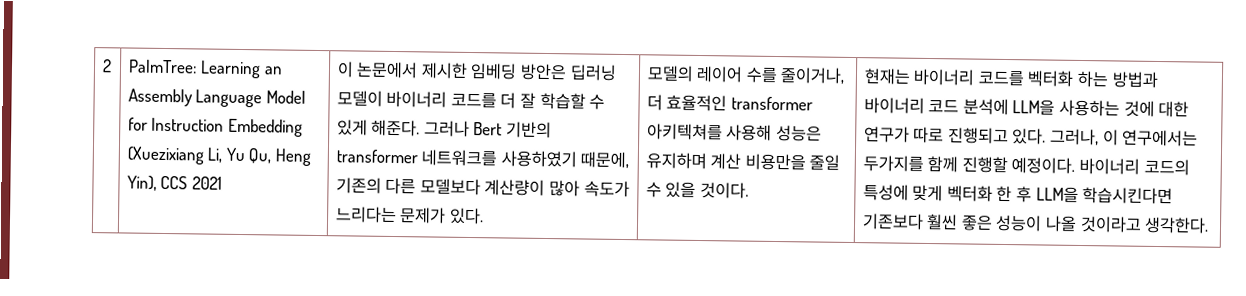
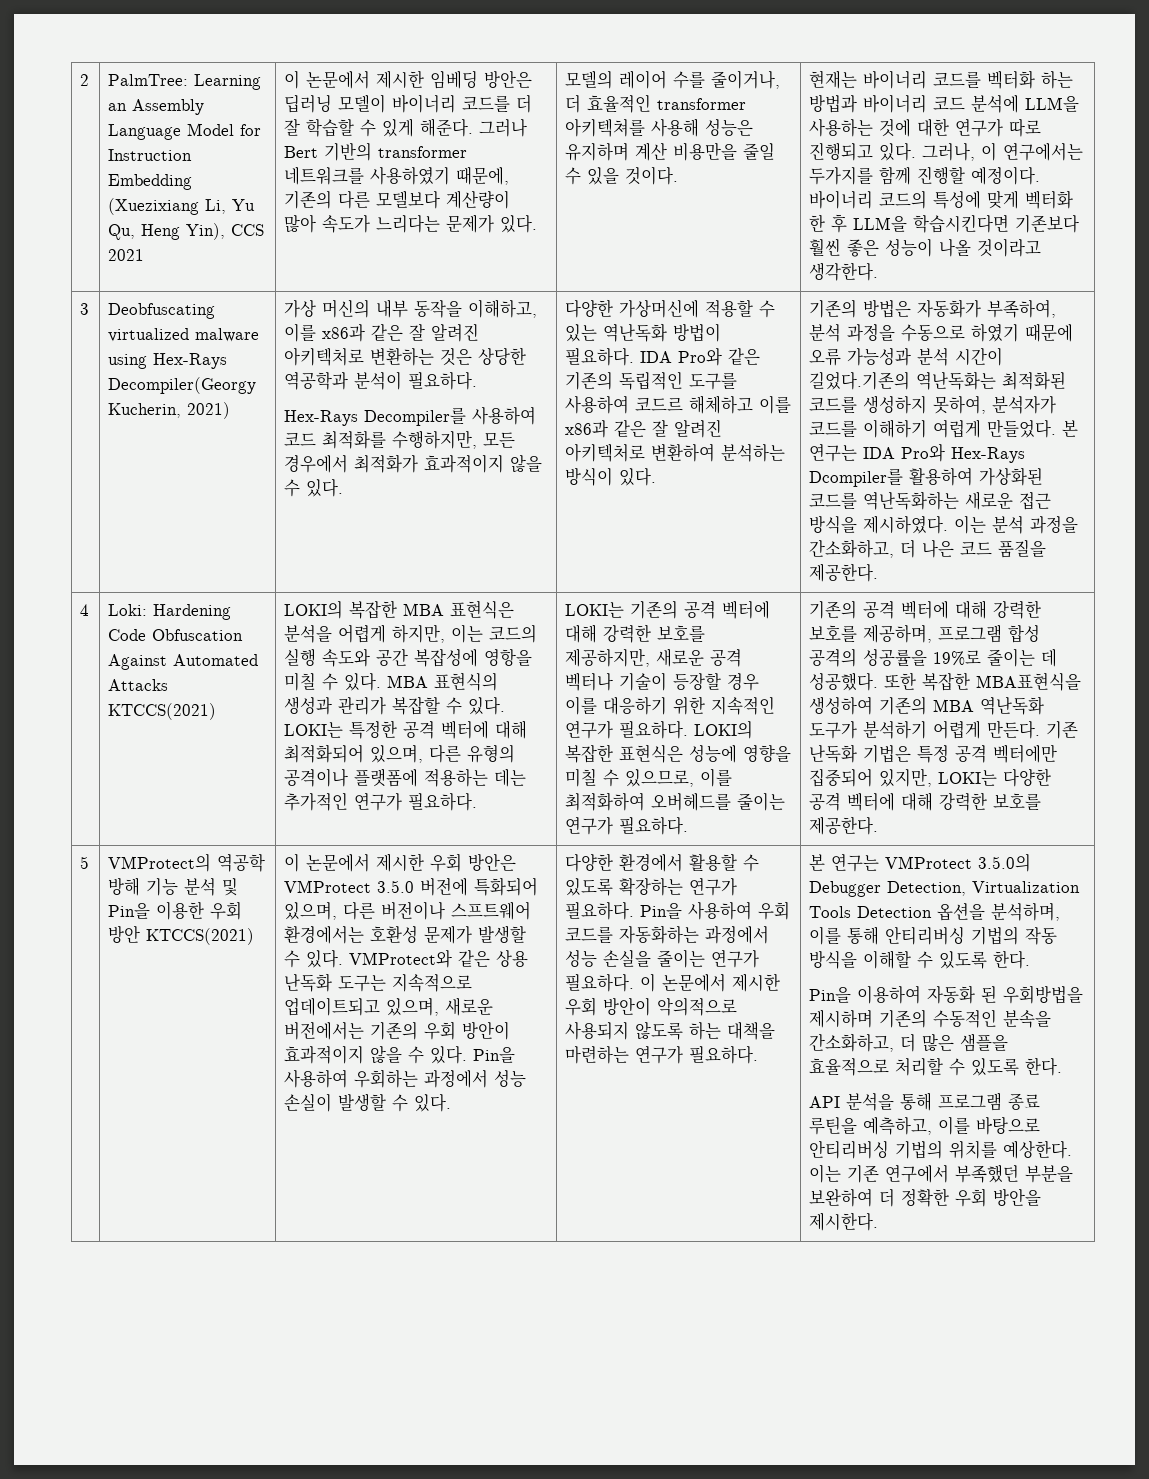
(1210, 225) none -> [80,303,90,315] [108,303,216,319] [108,328,260,342] [108,353,228,369] [108,377,257,394] [108,402,231,419] [284,299,538,318] [284,323,480,342] [284,347,527,366] [284,371,478,390] [284,406,537,426] [284,430,516,449] [284,454,543,473] [284,479,344,497] [565,299,776,318] [565,323,722,342] [565,347,761,366] [565,371,738,390] [565,395,792,414] [565,419,723,438] [565,443,786,462] [565,467,657,486] [809,299,1057,318] [809,323,1074,342] [809,347,1004,366] [809,371,1067,390] [809,395,1057,414] [809,419,1079,438] [809,443,1026,463] [809,467,1044,487] [809,491,1052,510] [809,515,1079,534] [809,539,1047,558] [809,563,879,582] [80,604,90,616] [108,604,232,620] [108,629,244,641] [108,654,259,670] [108,679,169,691] [108,703,217,720] [284,600,515,619] [284,624,538,643] [284,648,533,667] [284,672,499,691] [284,696,506,715] [284,720,528,739] [284,744,516,763] [284,768,527,787] [284,792,478,811] [565,600,771,619] [565,624,706,643] [565,648,743,667] [565,672,760,691] [565,696,776,715] [565,720,754,739] [565,744,792,763] [565,768,733,787] [565,792,786,811] [565,816,689,835] [809,600,1042,619] [809,624,1041,643] [809,648,1058,667] [809,672,1082,691] [809,696,1045,715] [809,720,1079,739] [809,744,1058,763] [809,768,1052,787] [809,792,1042,811] [809,816,879,835] [80,856,90,869] [108,853,266,872] [108,877,239,896] [108,901,243,920] [108,925,255,945] [284,853,517,872] [284,877,539,896] [284,901,532,920] [284,925,527,944] [284,949,529,968] [284,973,473,992] [284,997,494,1016] [284,1021,511,1040] [284,1045,516,1064] [284,1069,527,1088] [284,1093,452,1112] [565,853,760,872] [565,877,738,896] [565,901,791,920] [565,925,770,944] [565,949,760,968] [565,973,781,992] [565,997,738,1016] [565,1021,776,1040] [565,1045,759,1064] [809,853,1032,872] [809,881,1081,897] [809,902,1061,921] [809,926,1058,945] [809,950,1031,969] [809,985,1084,1004] [809,1009,1052,1028] [809,1033,1009,1052] [809,1057,1063,1076] [809,1092,1041,1111] [809,1116,1041,1135] [809,1140,1073,1159] [809,1164,1074,1183] [809,1188,1042,1207] [809,1212,879,1231] // 3 | Deobfuscating virtualized malware using Hex-Rays Decompiler(Georgy Kucherin, 2021) | 가상 머신의 내부 동작을 이해하고, 이를 x86과 같은 잘 알려진 아키텍처로 변환하는 것은 상당한 역공학과 분석이 필요하다. // Hex-Rays Decompiler를 사용하여 코드 최적화를 수행하지만, 모든 경우에서 최적화가 효과적이지 않을 수 있다. | 다양한 가상머신에 적용할 수 있는 역난독화 방법이 필요하다. IDA Pro와 같은 기존의 독립적인 도구를 사용하여 코드르 해체하고 이를 x86과 같은 잘 알려진 아키텍처로 변환하여 분석하는 방식이 있다. | 기존의 방법은 자동화가 부족하여, 분석 과정을 수동으로 하였기 때문에 오류 가능성과 분석 시간이 길었다.기존의 역난독화는 최적화된 코드를 생성하지 못하여, 분석자가 코드를 이해하기 여럽게 만들었다. 본 연구는 IDA Pro와 Hex-Rays Dcompiler를 활용하여 가상화된 코드를 역난독화하는 새로운 접근 방식을 제시하였다. 이는 분석 과정을 간소화하고, 더 나은 코드 품질을 제공한다. // 4 | Loki: Hardening Code Obfuscation Against Automated Attacks KTCCS(2021) | LOKI의 복잡한 MBA 표현식은 분석을 어렵게 하지만, 이는 코드의 실행 속도와 공간 복잡성에 영항을 미칠 수 있다. MBA 표현식의 생성과 관리가 복잡할 수 있다. LOKI는 특정한 공격 벡터에 대해 최적화되어 있으며, 다른 유형의 공격이나 플랫폼에 적용하는 데는 추가적인 연구가 필요하다. | LOKI는 기존의 공격 벡터에 대해 강력한 보호를 제공하지만, 새로운 공격 벡터나 기술이 등장할 경우 이를 대응하기 위한 지속적인 연구가 필요하다. LOKI의 복잡한 표현식은 성능에 영향을 미칠 수 있으므로, 이를 최적화하여 오버헤드를 줄이는 연구가 필요하다. | 기존의 공격 벡터에 대해 강력한 보호를 제공하며, 프로그램 합성 공격의 성공률을 19%로 줄이는 데 성공했다. 또한 복잡한 MBA표현식을 생성하여 기존의 MBA 역난독화 도구가 분석하기 어렵게 만든다. 기존 난독화 기법은 특정 공격 벡터에만 집중되어 있지만, LOKI는 다양한 공격 벡터에 대해 강력한 보호를 제공한다. // 5 | VMProtect의 역공학 방해 기능 분석 및 Pin을 이용한 우회 방안 KTCCS(2021) | 이 논문에서 제시한 우회 방안은 VMProtect 3.5.0 버전에 특화되어 있으며, 다른 버전이나 스프트웨어 환경에서는 호환성 문제가 발생할 수 있다. VMProtect와 같은 상용 난독화 도구는 지속적으로 업데이트되고 있으며, 새로운 버전에서는 기존의 우회 방안이 효과적이지 않을 수 있다. Pin을 사용하여 우회하는 과정에서 성능 손실이 발생할 수 있다. | 다양한 환경에서 활용할 수 있도록 확장하는 연구가 필요하다. Pin을 사용하여 우회 코드를 자동화하는 과정에서 성능 손실을 줄이는 연구가 필요하다. 이 논문에서 제시한 우회 방안이 악의적으로 사용되지 않도록 하는 대책을 마련하는 연구가 필요하다. | 본 연구는 VMProtect 3.5.0의 Debugger Detection, Virtualization Tools Detection 옵션을 분석하며, 이를 통해 안티리버싱 기법의 작동 방식을 이해할 수 있도록 한다. // Pin을 이용하여 자동화 된 우회방법을 제시하며 기존의 수동적인 분속을 간소화하고, 더 많은 샘플을 효율적으로 처리할 수 있도록 한다. // API 분석을 통해 프로그램 종료 루틴을 예측하고, 이를 바탕으로 안티리버싱 기법의 위치를 예상한다. 이는 기존 연구에서 부족했던 부분을 보완하여 더 정확한 우회 방안을 제시한다.

